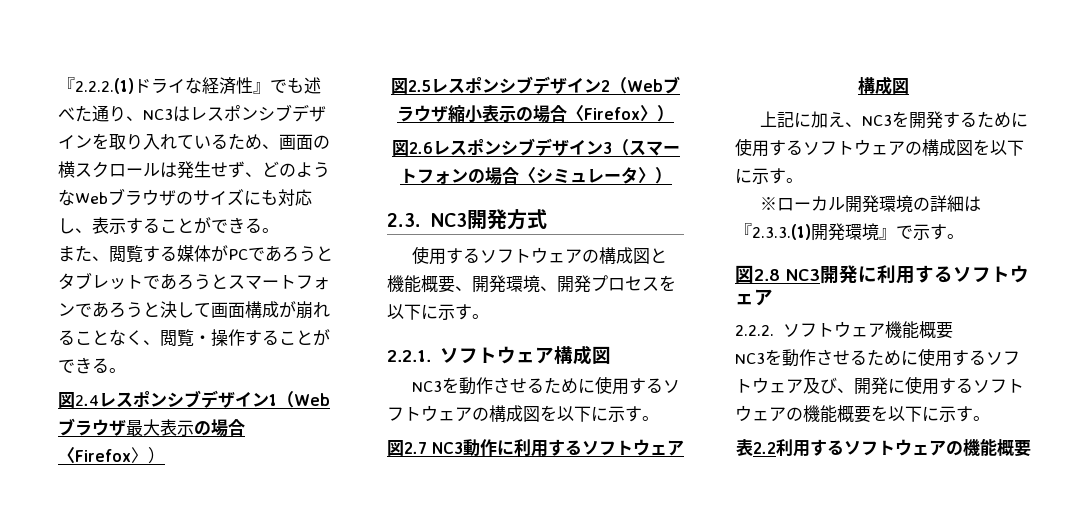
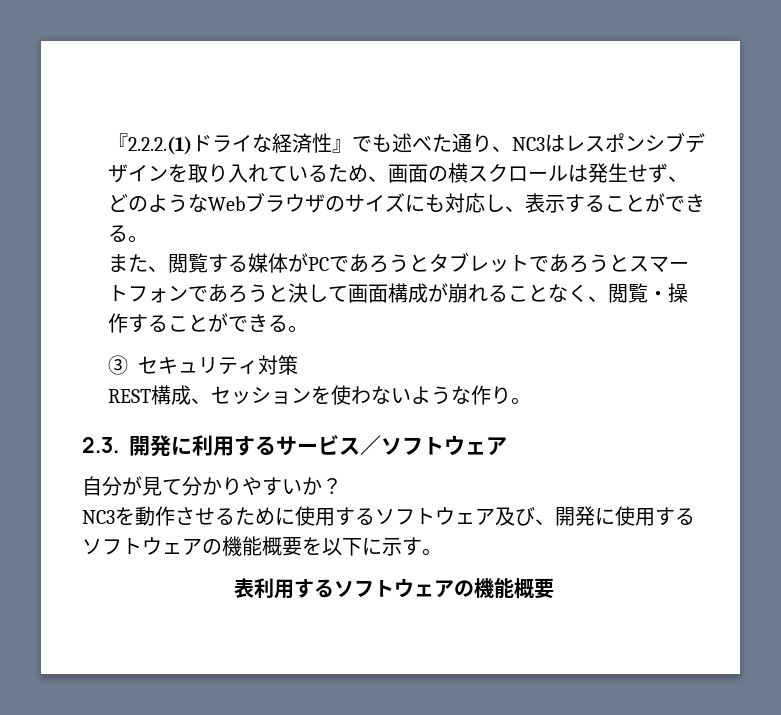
[57,390,330,408] [57,418,245,437] [57,447,165,464] [391,76,680,94] [397,105,674,123] [391,138,680,156] [399,167,672,185] [387,209,547,230] [412,246,668,265] [387,275,676,293] [387,304,489,320] [387,345,611,365] [412,376,681,395] [387,405,659,422] [387,439,684,457] [858,76,909,95] [760,111,1029,129] [735,138,1024,157] [735,168,803,184] [760,195,982,213] [735,223,964,241] [735,265,820,283] 図2.4レスポンシブデザイン1（Webブラウザ最大表示の場合〈Firefox〉） // 図2.5レスポンシブデザイン2（Webブラウザ縮小表示の場合〈Firefox〉） // 図2.6レスポンシブデザイン3（スマートフォンの場合〈シミュレータ〉） // 2.3. NC3開発方式 // 使用するソフトウェアの構成図と機能概要、開発環境、開発プロセスを以下に示す。 // 2.2.1.ソフトウェア構成図 // NC3を動作させるために使用するソフトウェアの構成図を以下に示す。 // 図2.7 NC3動作に利用するソフトウェア構成図 // 上記に加え、NC3を開発するために使用するソフトウェアの構成図を以下に示す。 // ※ローカル開発環境の詳細は『2.3.3.(1)開発環境』で示す。 // 図2.8 NC3 -> [107,355,298,375] [107,385,531,405] [82,437,119,453] ③セキュリティ対策 // REST構成、セッションを使わないような作り。 // 2.3.
(953, 274) none -> [276,435,381,456] サービス／
[735,321,953,339] 2.2.2.ソフトウェア機能概要 -> [82,476,342,496] 自分が見て分かりやすいか？
[753,442,776,454] 2.2 -> (254, 588) none

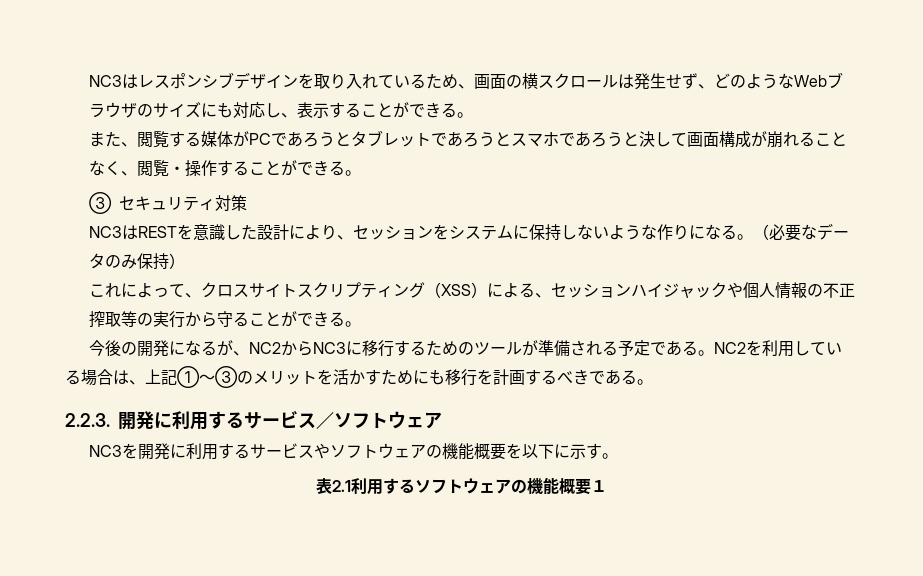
[107,133,512,155] 『2.2.2.(1)ドライな経済性』でも述べた通り、 -> (88, 81) none
[668,261,689,271] [107,285,188,303] ートフォン -> [542,132,559,146] ホ
[107,385,531,405] [82,437,119,453] REST構成、セッションを使わないような作り。 // 2.3. -> [88,223,849,241] [88,253,185,270] [88,282,855,299] [88,311,361,328] [89,340,843,357] [65,366,653,388] [65,413,110,427] NC3はRESTを意識した設計により、セッションをシステムに保持しないような作りになる。（必要なデータのみ保持） // これによって、クロスサイトスクリプティング（XSS）による、セッションハイジャックや個人情報の不正搾取等の実行から守ることができる。 // 今後の開発になるが、NC2からNC3に移行するためのツールが準備される予定である。NC2を利用している場合は、上記①～③のメリットを活かすためにも移行を計画するべきである。 // 2.2.3.
[82,476,342,496] [82,506,695,526] 自分が見て分かりやすいか？ // NC3を動作させるために使用するソフトウェア及び、開発に使用する -> [89,443,331,460] NC3を開発に利用するサービスや
(254, 588) none -> [332,480,351,492] 2.1
(554, 588) none -> [591,480,607,492] １

